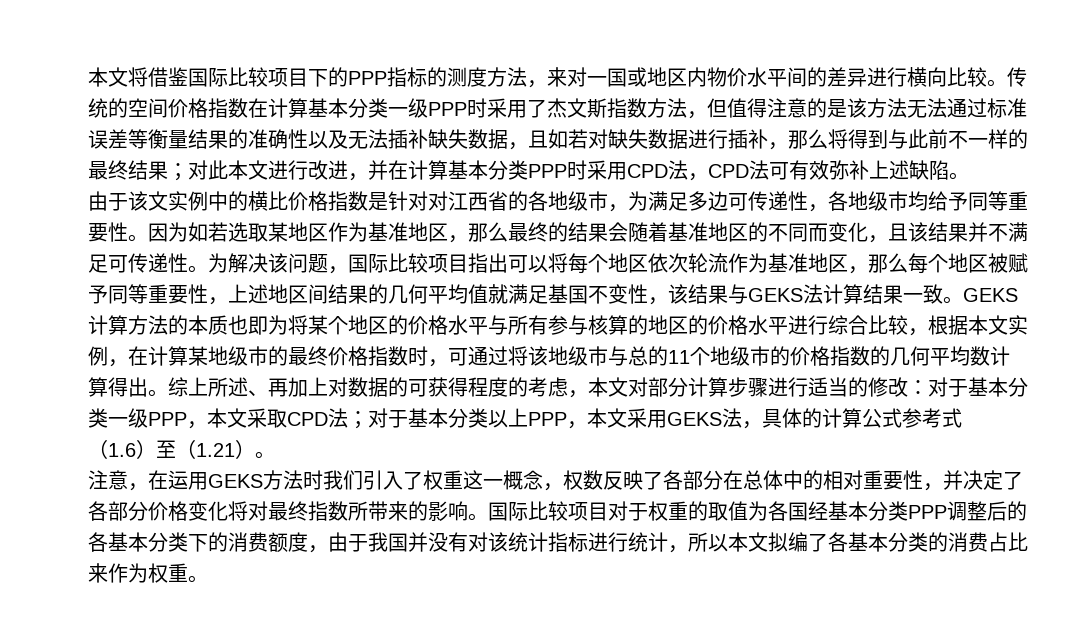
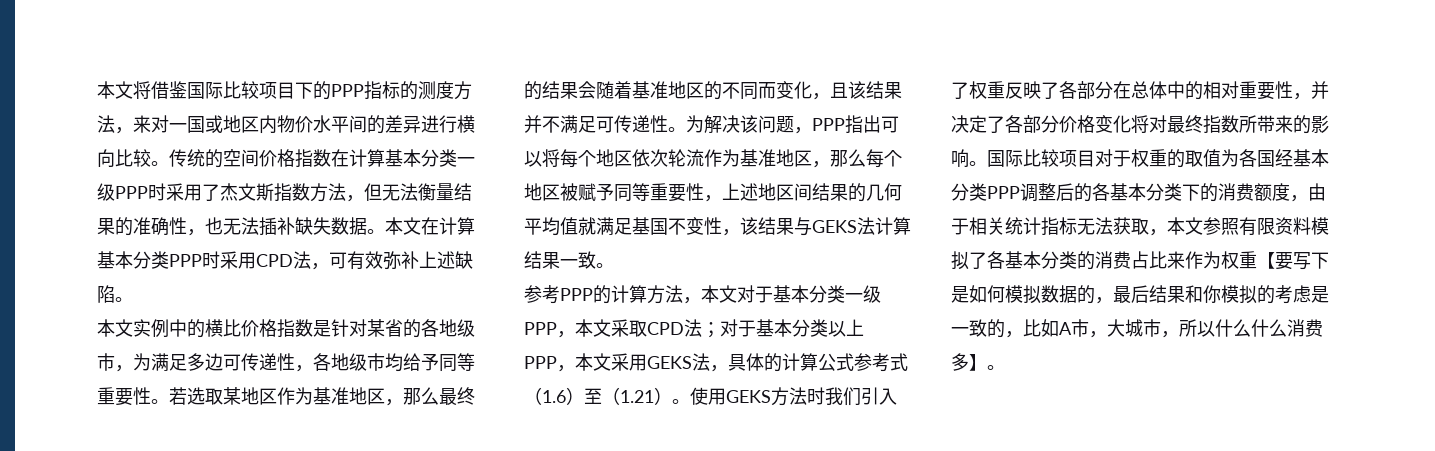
[727,98,1027,118] [88,129,148,149] 值得注意的是该方法无法通过标准误差等 -> [382,183,418,201] 无法
[308,130,348,149] 以及 -> [187,217,223,236] ，也
[508,129,1028,150] [88,160,388,181] ，且如若对缺失数据进行插补，那么将得到与此前不一样的最终结果；对此本文进行改进，并 -> [367,217,421,235] 。本文
[708,160,769,180] CPD法 -> (329, 266) none
[88,191,148,211] 由于该 -> [97,319,115,337] 本
[428,191,488,211] 对江西 -> [367,319,385,337] 某
[148,222,208,242] 因为如 -> (169, 401) none
[348,253,468,273] 国际比较项目 -> [812,118,845,131] PPP
[963,288,1018,302] [88,315,1028,336] [88,346,1010,367] [88,377,928,398] GEKS计算方法的本质也即为将某个地区的价格水平与所有参与核算的地区的价格水平进行综合比较，根据本文实例，在计算某地级市的最终价格指数时，可通过将该地级市与总的11个地级市的价格指数的几何平均数计算得出。综上所述、再加上对数据的可获得程度的考虑，本文对部分计算步骤进行适当的修改： -> [524,285,737,304] // 参考PPP的计算方法，本文
[88,470,188,491] // 注意，在运 -> [690,387,708,405] 使
[463,470,603,491] 这一概念，权数 -> (1005, 90) none
[368,532,808,553] 我国并没有对该统计指标进行统计，所以本文拟编 -> [969,217,1329,236] [951,251,969,270] 相关统计指标无法获取，本文参照有限资料模拟
(188, 572) none -> [1257,252,1329,270] [951,285,1329,304] [951,319,1323,338] [951,353,987,371] 【要写下是如何模拟数据的，最后结果和你模拟的考虑是一致的，比如A市，大城市，所以什么什么消费多】

